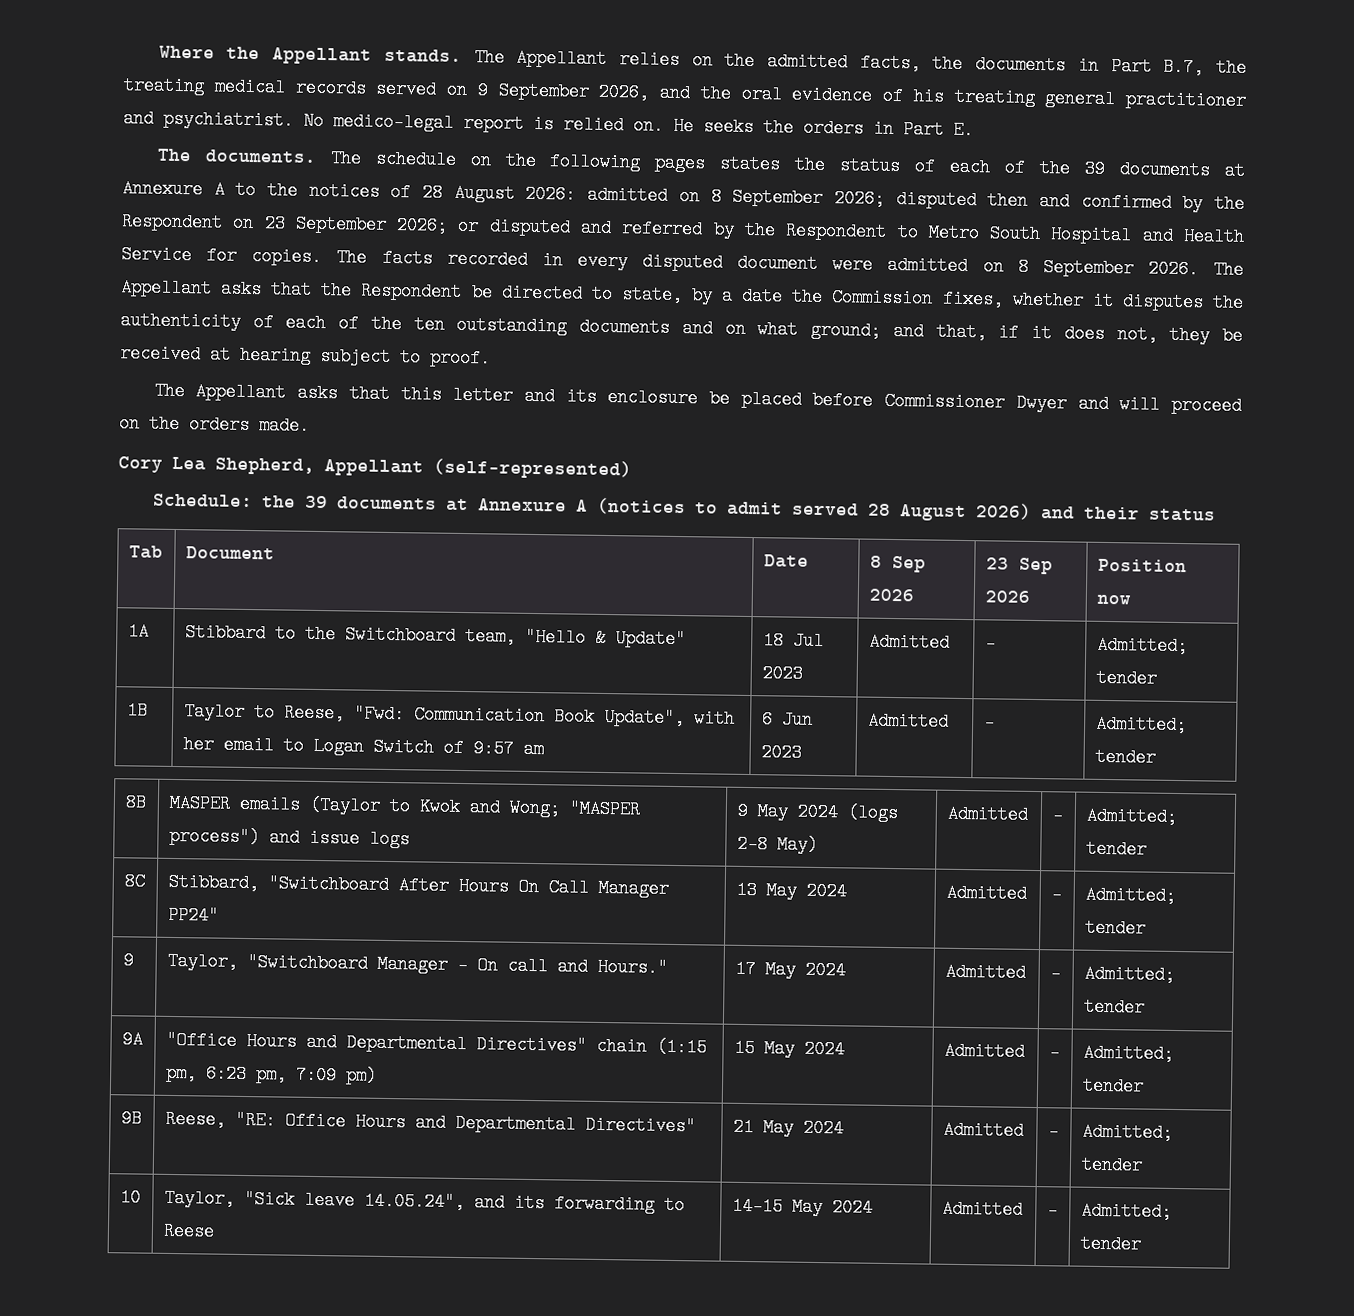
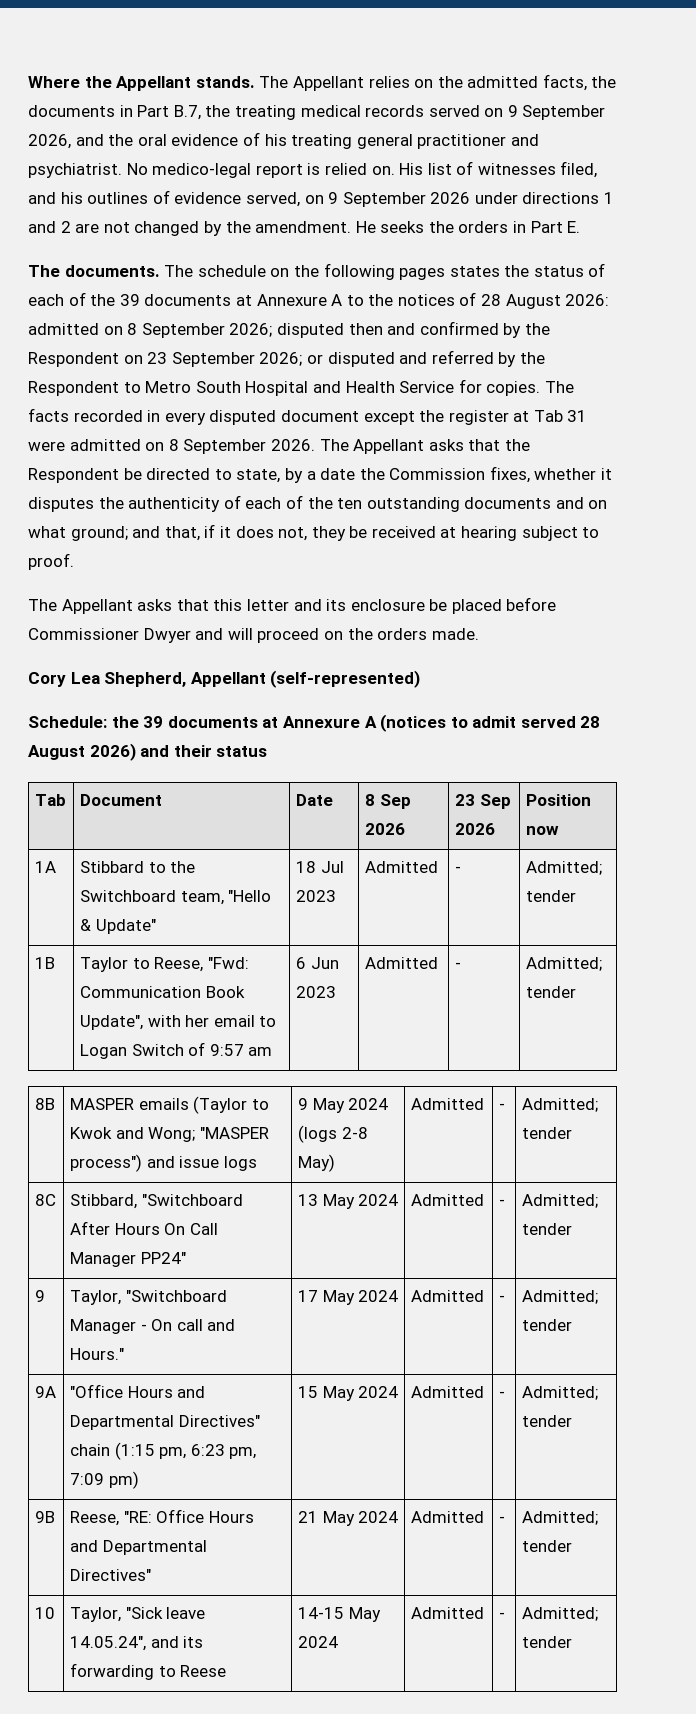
(664, 125) none -> [399,161,598,178] [28,190,615,207] [28,221,352,236] His list of witnesses filed, and his outlines of evidence served, on 9 September 2026 under directions 1 and 2 are not changed by the amendment.
(819, 263) none -> [363,410,588,425] except the register at Tab 31

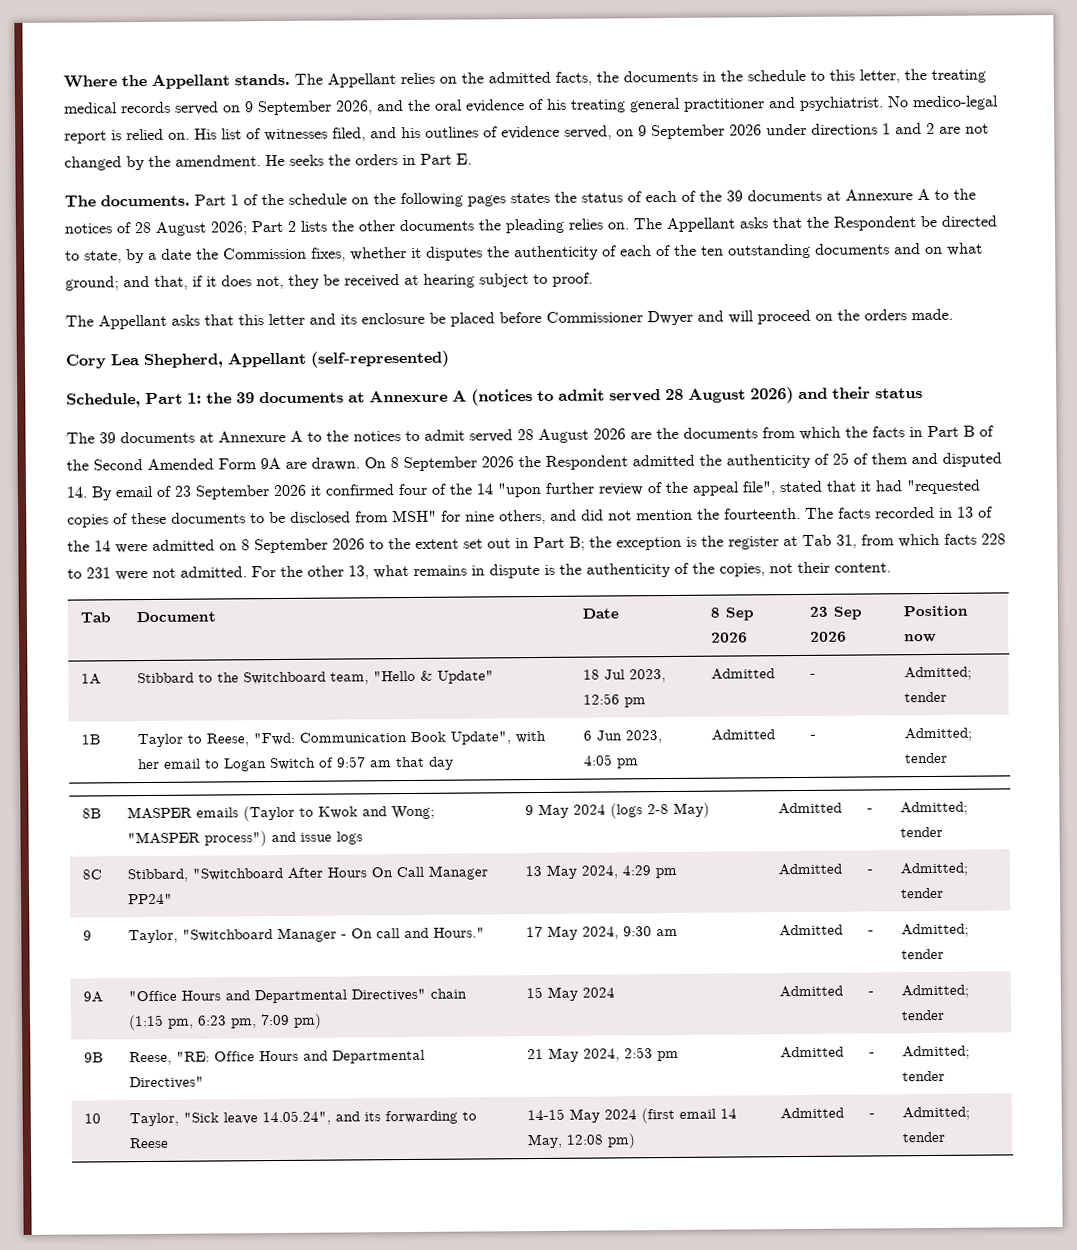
[137,105,201,120] Part B.7, -> [720,69,900,84] the schedule to this letter,
[164,265,194,277] The -> [194,193,284,206] Part 1 of the
[565,294,610,306] [28,321,550,338] [28,350,545,367] [28,379,574,396] [28,408,588,425] [28,439,315,454] 2026: admitted on 8 September 2026; disputed then and confirmed by the Respondent on 23 September 2026; or disputed and referred by the Respondent to Metro South Hospital and Health Service for copies. The facts recorded in every disputed document except the register at Tab 31 were admitted on 8 September 2026. -> [210,218,629,236] 2026; Part 2 lists the other documents the pleading relies on.
[28,716,107,728] Schedule: -> [66,392,202,408] Schedule, Part 1:
(268, 751) none -> [66,425,994,444] [66,452,1002,472] [66,479,981,501] [67,506,993,528] [67,533,1006,554] [67,561,891,581] // The 39 documents at Annexure A to the notices to admit served 28 August 2026 are the documents from which the facts in Part B of the Second Amended Form 9A are drawn. On 8 September 2026 the Respondent admitted the authenticity of 25 of them and disputed 14. By email of 23 September 2026 it confirmed four of the 14 "upon further review of the appeal file", stated that it had "requested copies of these documents to be disclosed from MSH" for nine others, and did not mention the fourteenth. The facts recorded in 13 of the 14 were admitted on 8 September 2026 to the extent set out in Part B; the exception is the register at Tab 31, from which facts 228 to 231 were not admitted. For the other 13, what remains in dispute is the authenticity of the copies, not their content.
[295,890,336,902] 2023 -> [628,669,666,683] [582,693,646,708] 2023, 12:56 pm
(273, 1051) none -> [395,756,454,770] that day
[295,986,336,998] 2023 -> [624,730,662,744] [582,754,639,769] 2023, 4:05 pm
[358,1194,399,1206] 2024 -> [580,865,677,879] 2024, 4:29 pm
[358,1290,399,1302] 2024 -> [581,926,678,940] 2024, 9:30 am
[358,1511,399,1523] 2024 -> [582,1047,679,1062] 2024, 2:53 pm
(338, 1642) none -> [640,1107,737,1124] [526,1133,636,1149] (first email 14 May, 12:08 pm)

